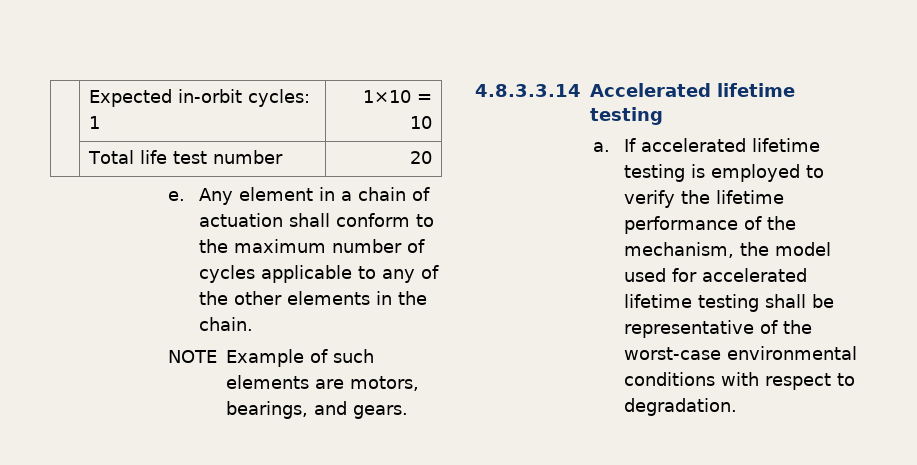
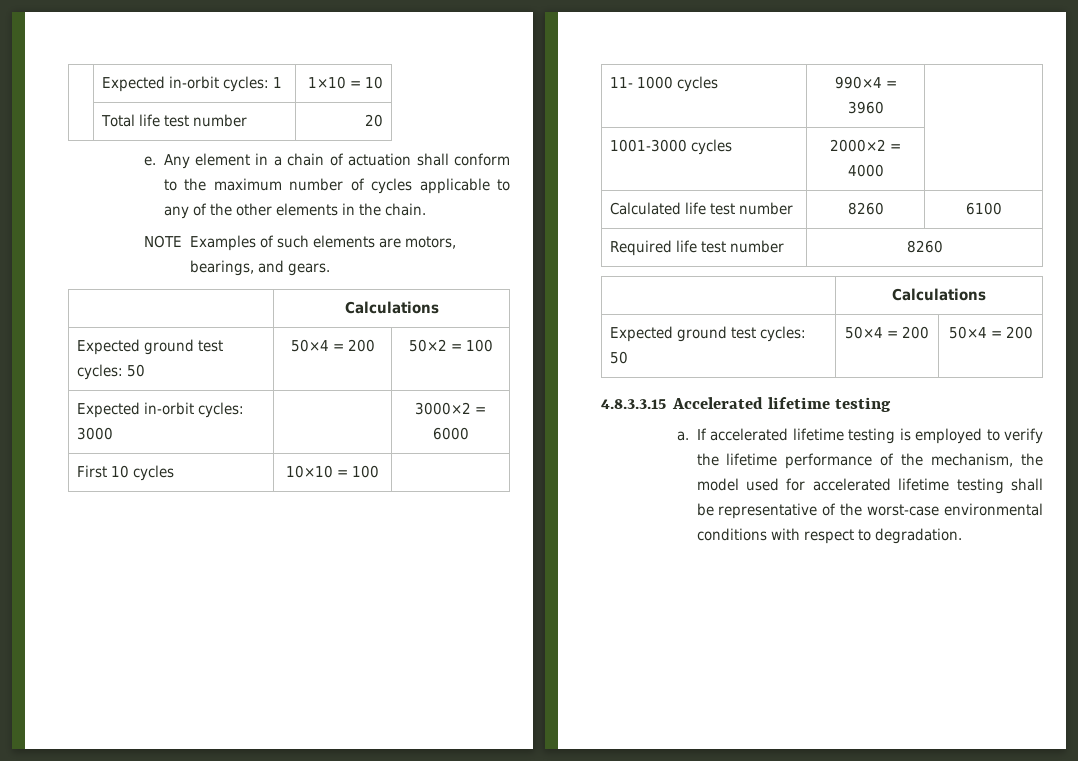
[225,349,304,367] Example -> [189,235,256,251] Examples
[475,84,581,97] // 4.8.3.3.14 -> [344,301,439,314] [77,339,224,355] [77,364,146,380] [290,339,375,352] [408,339,493,352] [77,402,245,418] [77,427,114,440] [415,402,487,415] [432,427,469,440] [77,465,175,481] [286,465,380,478] [610,76,719,92] [834,76,897,89] [847,101,884,114] [610,139,733,155] [830,139,901,152] [847,164,884,177] [610,202,794,215] [847,202,884,215] [965,202,1002,215] [610,240,785,256] [906,240,943,253] [892,288,986,301] [610,326,807,342] [610,351,629,364] [845,326,929,339] [948,326,1033,339] [601,399,666,409] // | Calculations // Expected ground test cycles: 50 | 50×4 = 200 | 50×2 = 100 // Expected in-orbit cycles: 3000 | | 3000×2 = 6000 // First 10 cycles | 10×10 = 100 | // 11- 1000 cycles | 990×4 = 3960 | // 1001-3000 cycles | 2000×2 = 4000 | // Calculated life test number | 8260 | 6100 // Required life test number | 8260 // | Calculations // Expected ground test cycles: 50 | 50×4 = 200 | 50×4 = 200 // 4.8.3.3.15

